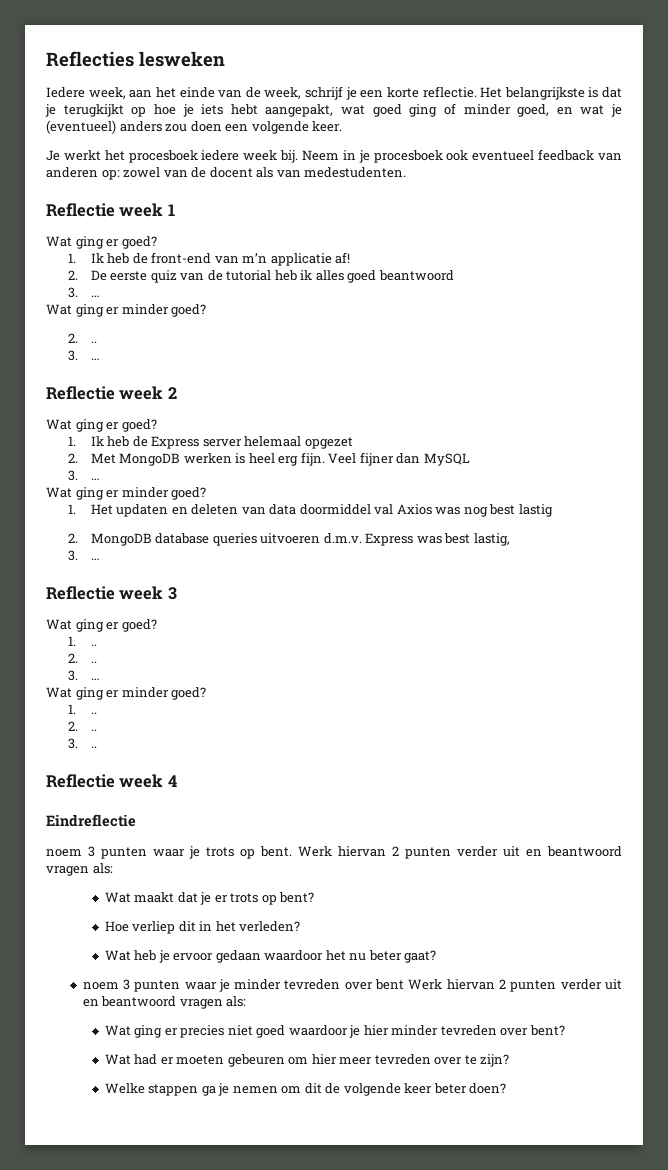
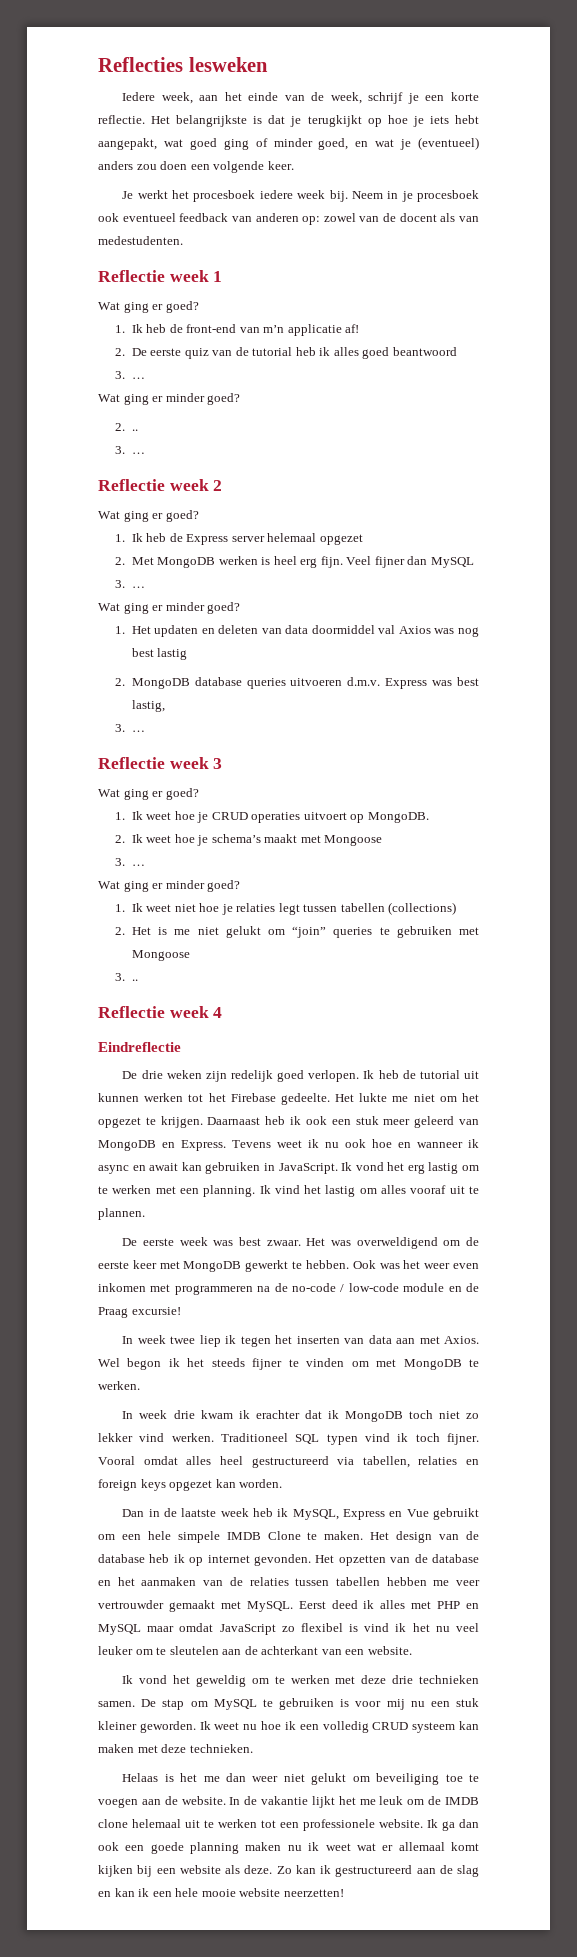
[90,644,97,646] [68,653,97,663] [68,670,100,681] [46,687,207,700] [68,704,97,714] [68,721,97,731] .. // 2. .. // 3. … // Wat ging er minder goed? // 1. .. // 2. .. -> [131,811,429,823] [114,834,383,846] [114,858,145,866] [98,880,241,892] [114,902,457,915] [114,926,479,938] [131,950,190,961] Ik weet hoe je CRUD operaties uitvoert op MongoDB. // 2. Ik weet hoe je schema’s maakt met Mongoose // 3. … // Wat ging er minder goed? // 1. Ik weet niet hoe je relaties legt tussen tabellen (collections) // 2. Het is me niet gelukt om “join” queries te gebruiken met Mongoose
[46,846,622,859] [46,863,113,876] [104,892,315,905] [104,921,301,934] [104,950,437,963] [82,979,623,992] [82,996,247,1009] [104,1025,565,1038] [104,1054,510,1067] [104,1083,507,1096] noem 3 punten waar je trots op bent. Werk hiervan 2 punten verder uit en beantwoord vragen als: // Wat maakt dat je er trots op bent? // Hoe verliep dit in het verleden? // Wat heb je ervoor gedaan waardoor het nu beter gaat? // noem 3 punten waar je minder tevreden over bent Werk hiervan 2 punten verder uit en beantwoord vragen als: // Wat ging er precies niet goed waardoor je hier minder tevreden over bent? // Wat had er moeten gebeuren om hier meer tevreden over te zijn? // Welke stappen ga je nemen om dit de volgende keer beter doen? -> [122,1070,479,1082] [98,1093,480,1105] [98,1116,479,1128] [98,1139,479,1151] [98,1162,479,1174] [98,1185,480,1197] [98,1208,145,1220] [122,1237,479,1249] [98,1260,479,1272] [98,1283,479,1295] [98,1307,181,1318] [122,1335,479,1347] [98,1358,479,1370] [98,1381,140,1390] [122,1410,479,1422] [98,1433,479,1445] [98,1456,479,1468] [98,1479,283,1491] [122,1508,479,1520] [98,1531,480,1543] [98,1554,479,1566] [98,1577,480,1586] [98,1600,479,1612] [98,1623,480,1635] [98,1646,412,1655] [122,1675,479,1687] [98,1698,480,1710] [98,1721,479,1733] [98,1744,253,1753] [122,1773,480,1785] [98,1796,480,1808] [98,1819,479,1831] [98,1842,480,1854] [98,1865,479,1877] [98,1888,344,1897] De drie weken zijn redelijk goed verlopen. Ik heb de tutorial uit kunnen werken tot het Firebase gedeelte. Het lukte me niet om het opgezet te krijgen. Daarnaast heb ik ook een stuk meer geleerd van MongoDB en Express. Tevens weet ik nu ook hoe en wanneer ik async en await kan gebruiken in JavaScript. Ik vond het erg lastig om te werken met een planning. Ik vind het lastig om alles vooraf uit te plannen. // De eerste week was best zwaar. Het was overweldigend om de eerste keer met MongoDB gewerkt te hebben. Ook was het weer even inkomen met programmeren na de no-code / low-code module en de Praag excursie! // In week twee liep ik tegen het inserten van data aan met Axios. Wel begon ik het steeds fijner te vinden om met MongoDB te werken. // In week drie kwam ik erachter dat ik MongoDB toch niet zo lekker vind werken. Traditioneel SQL typen vind ik toch fijner. Vooral omdat alles heel gestructureerd via tabellen, relaties en foreign keys opgezet kan worden. // Dan in de laatste week heb ik MySQL, Express en Vue gebruikt om een hele simpele IMDB Clone te maken. Het design van de database heb ik op internet gevonden. Het opzetten van de database en het aanmaken van de relaties tussen tabellen hebben me veer vertrouwder gemaakt met MySQL. Eerst deed ik alles met PHP en MySQL maar omdat JavaScript zo flexibel is vind ik het nu veel leuker om te sleutelen aan de achterkant van een website. // Ik vond het geweldig om te werken met deze drie technieken samen. De stap om MySQL te gebruiken is voor mij nu een stuk kleiner geworden. Ik weet nu hoe ik een volledig CRUD systeem kan maken met deze technieken. // Helaas is het me dan weer niet gelukt om beveiliging toe te voegen aan de website. In de vakantie lijkt het me leuk om de IMDB clone helemaal uit te werken tot een professionele website. Ik ga dan ook een goede planning maken nu ik weet wat er allemaal komt kijken bij een website als deze. Zo kan ik gestructureerd aan de slag en kan ik een hele mooie website neerzetten!

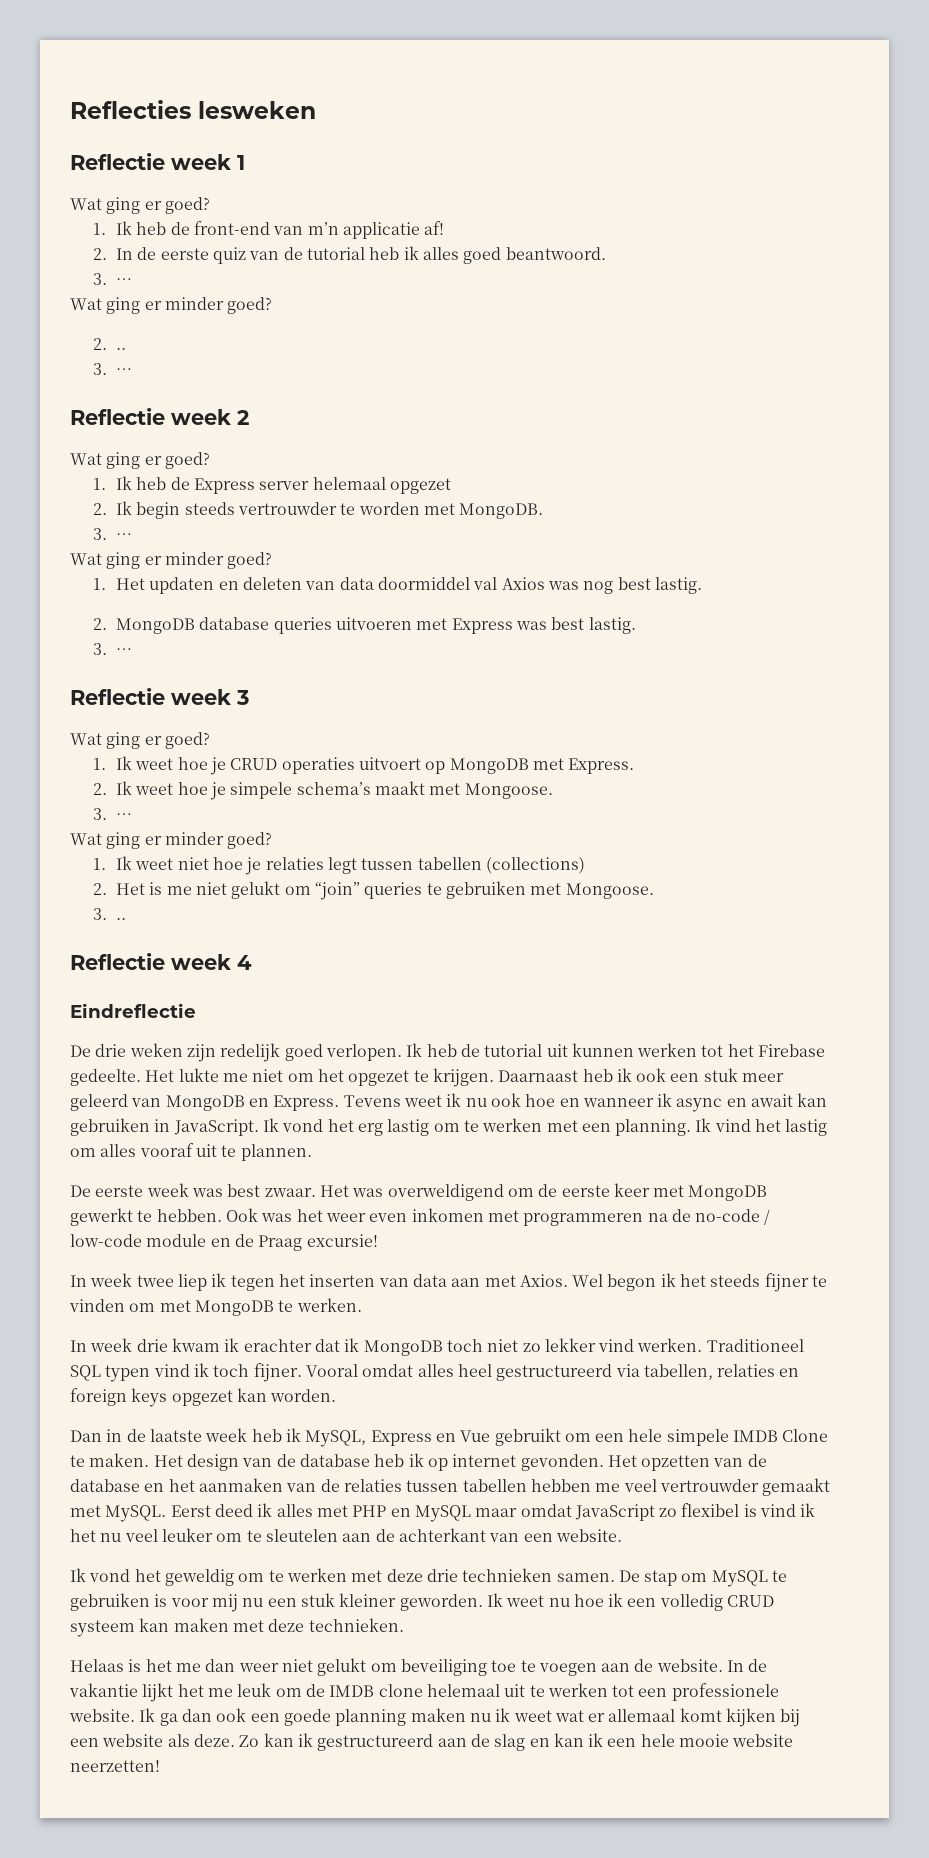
[122,92,479,104] [98,115,479,127] [98,137,479,150] [98,161,294,173] [122,190,479,202] [98,213,479,225] [98,236,183,245] // Iedere week, aan het einde van de week, schrijf je een korte reflectie. Het belangrijkste is dat je terugkijkt op hoe je iets hebt aangepakt, wat goed ging of minder goed, en wat je (eventueel) anders zou doen een volgende keer. // Je werkt het procesboek iedere week bij. Neem in je procesboek ook eventueel feedback van anderen op: zowel van de docent als van medestudenten. -> (316, 110) none
[131,348,147,356] De -> [115,247,157,260] In de
[392,347,457,356] beantwoord -> [505,247,606,260] beantwoord.
[131,556,474,568] Met MongoDB werken is heel erg fijn. Veel fijner dan MySQL -> [115,501,544,519] Ik begin steeds vertrouwder te worden met MongoDB.
[157,648,188,660] lastig -> [654,577,702,594] lastig.
[347,677,381,686] d.m.v. -> [416,618,448,630] met
[131,700,165,712] lastig, -> [588,617,636,634] lastig.
[367,812,429,823] MongoDB. -> [449,758,635,774] MongoDB met Express.
(209, 840) none -> [230,782,293,799] simpele
[324,835,383,846] Mongoose -> [464,783,553,799] Mongoose.
[131,950,190,961] Mongoose -> [565,883,654,899] Mongoose.
[455,1580,480,1586] veer -> [623,1479,657,1492] veel

